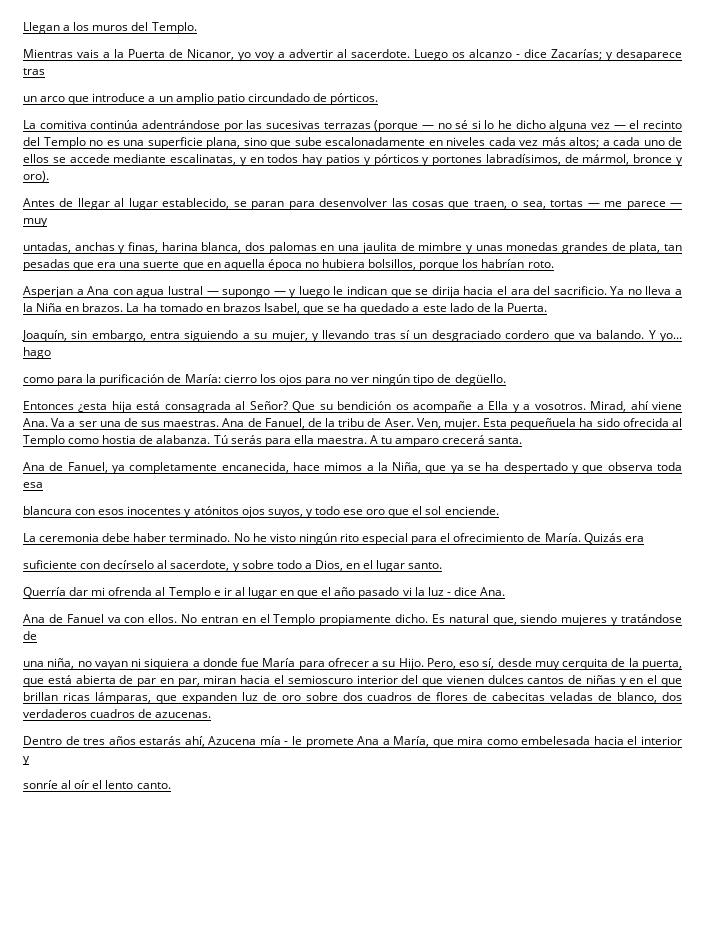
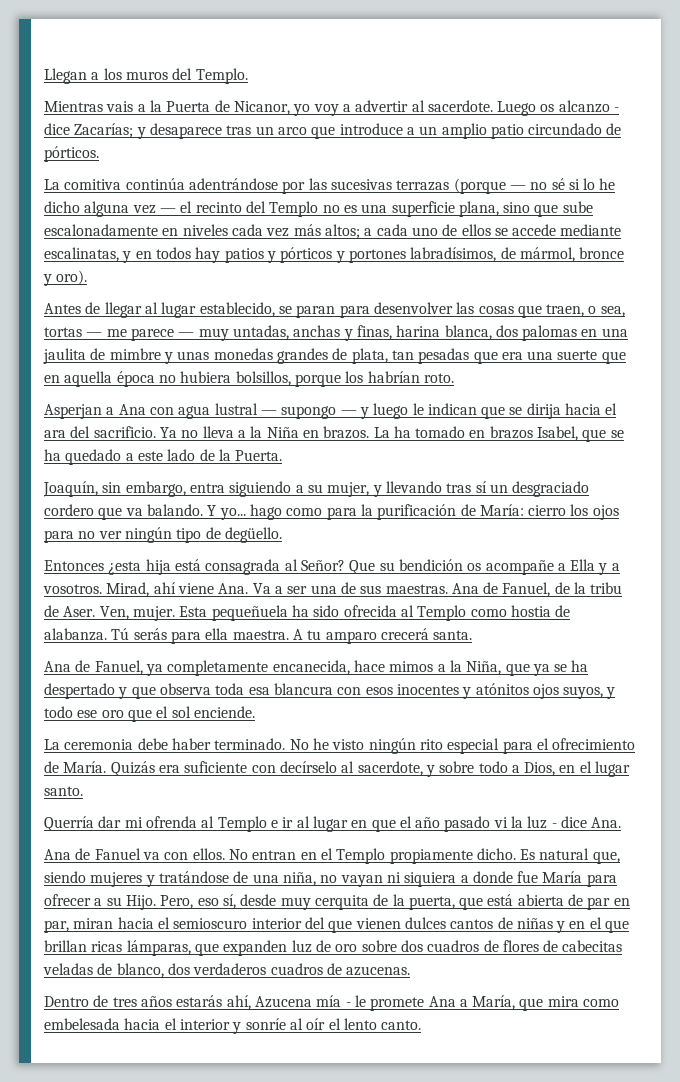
(45, 71) // -> (252, 130) none
(48, 222) // -> (229, 334) none
(51, 353) // -> (282, 512) none
(43, 485) // -> (270, 691) none
(644, 539) // -> (180, 769) none
(37, 635) // -> (249, 877) none
(30, 760) // -> (242, 1028) none

